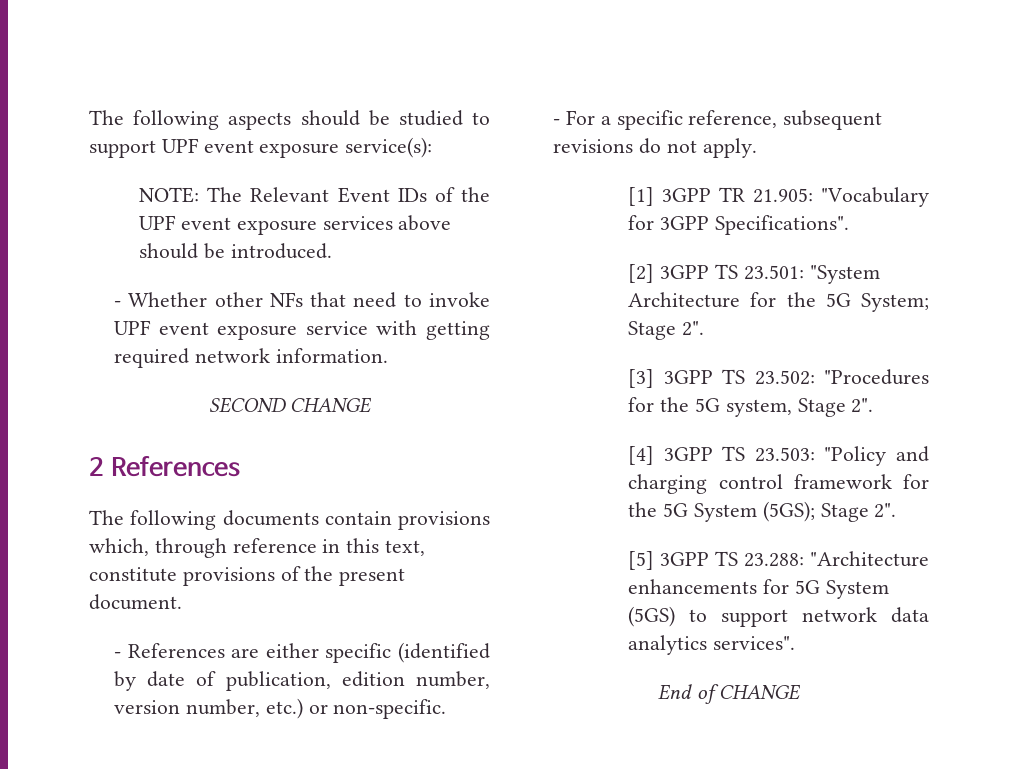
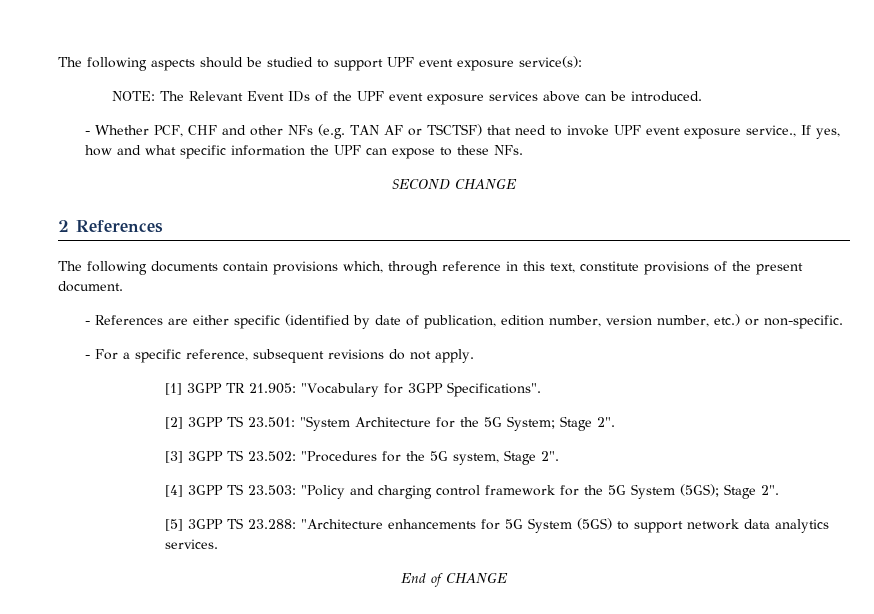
[139,243,199,259] should -> [584,94,606,101] can
[214,292,303,307] other NFs -> [153,124,482,139] PCF, CHF and other NFs (e.g. TAN AF or TSCTSF)
[305,320,490,340] [114,348,388,368] service with getting required network information. -> [745,125,840,139] [84,145,523,159] service., If yes, how and what specific information the UPF can expose to these NFs.
[713,636,796,650] services". -> [165,539,219,549] services.

